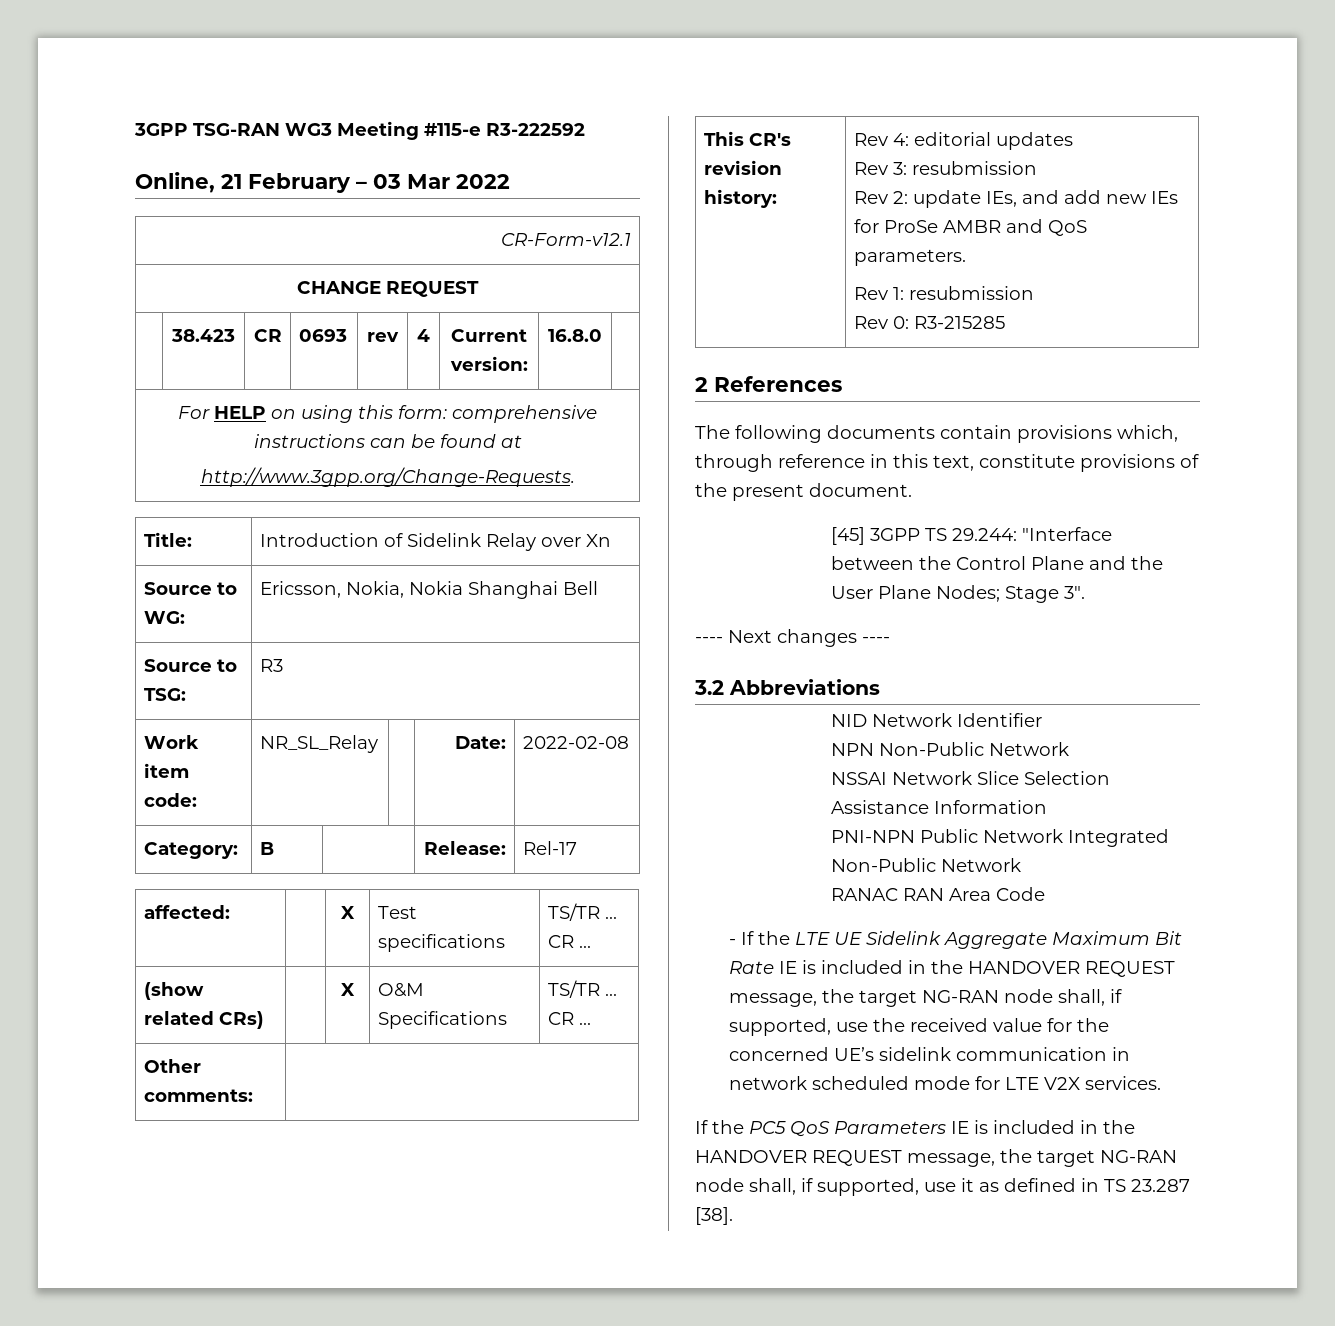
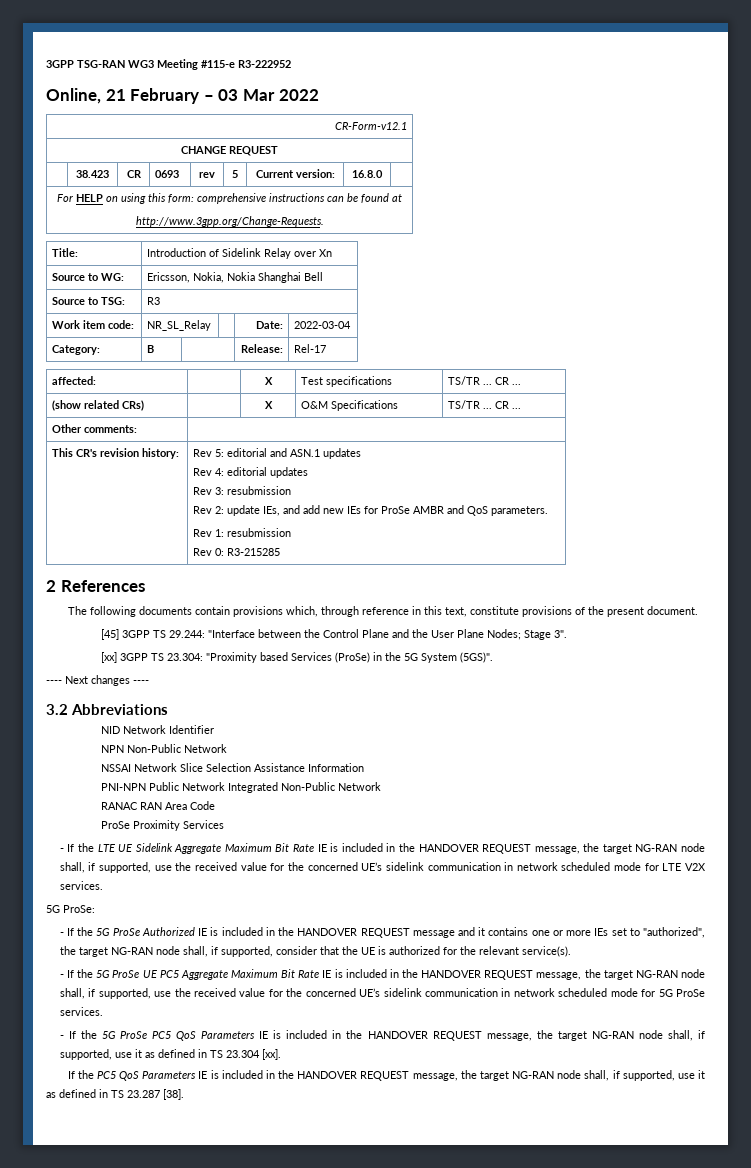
[486,123,585,136] R3-222592 -> [238,60,291,68] R3-222952
[417,329,430,342] 4 -> [232,170,238,178] 5
[522,736,629,749] 2022-02-08 -> [293,321,351,329] 2022-03-04
(888, 139) none -> [214,448,361,459] [192,468,212,476] 5: editorial and ASN.1 updates // Rev
(1086, 592) none -> [101,652,494,663] // [xx] 3GPP TS 23.304: "Proximity based Services (ProSe) in the 5G System (5GS)".
(1046, 894) none -> [101,820,225,831] // ProSe Proximity Services
(1162, 1083) none -> [46,905,95,913] [59,927,705,938] [59,946,571,957] [59,969,706,980] [59,988,706,999] [59,1007,103,1016] [59,1030,705,1041] [59,1049,281,1060] // 5G ProSe: // - If the 5G ProSe Authorized IE is included in the HANDOVER REQUEST message and it contains one or more IEs set to "authorized", the target NG-RAN node shall, if supported, consider that the UE is authorized for the relevant service(s). // - If the 5G ProSe UE PC5 Aggregate Maximum Bit Rate IE is included in the HANDOVER REQUEST message, the target NG-RAN node shall, if supported, use the received value for the concerned UE’s sidelink communication in network scheduled mode for 5G ProSe services. // - If the 5G ProSe PC5 QoS Parameters IE is included in the HANDOVER REQUEST message, the target NG-RAN node shall, if supported, use it as defined in TS 23.304 [xx].

